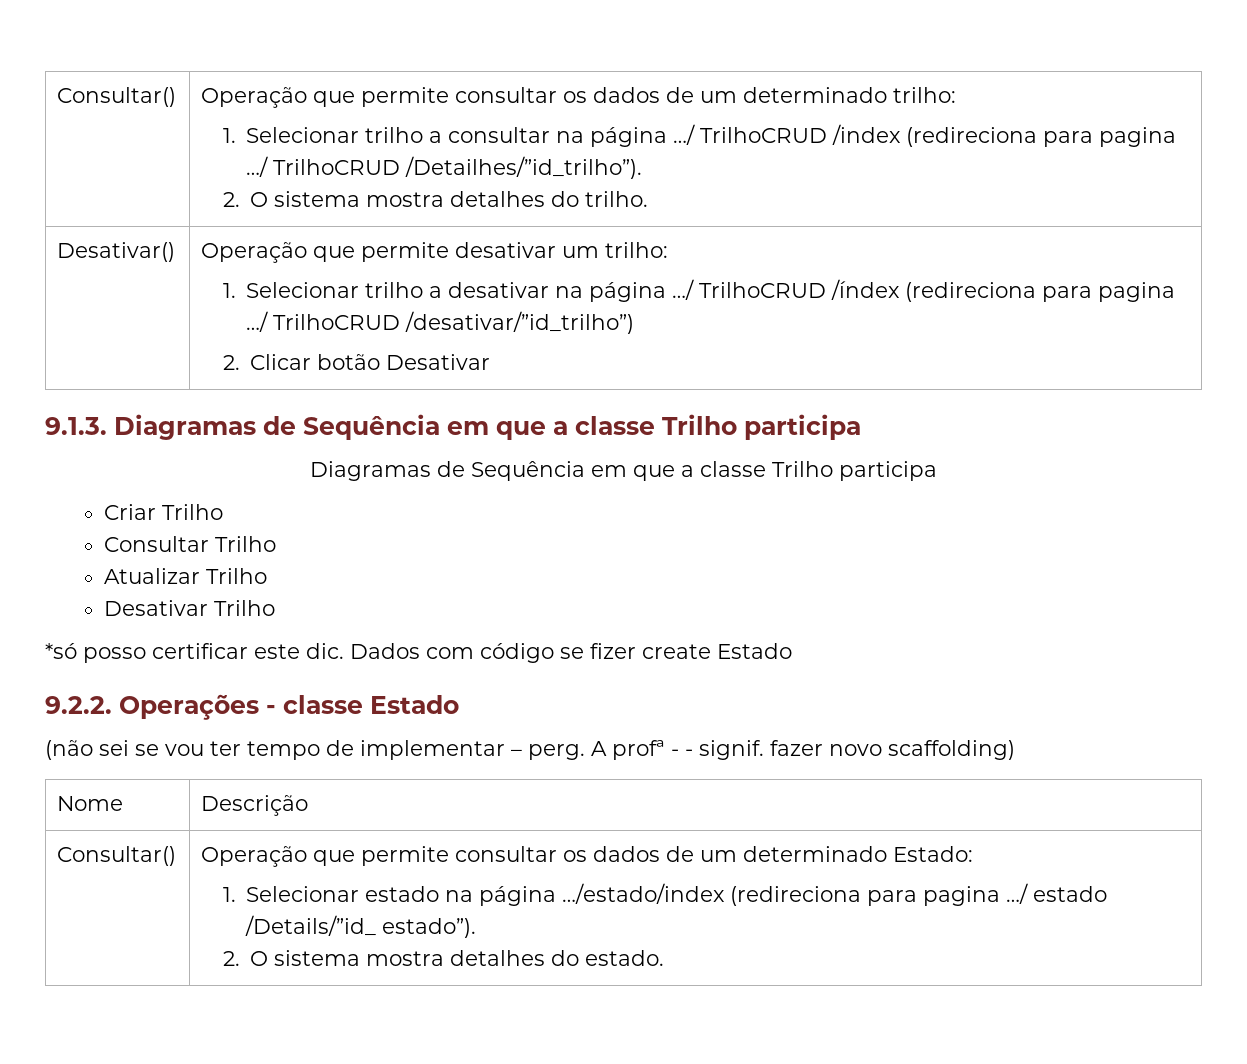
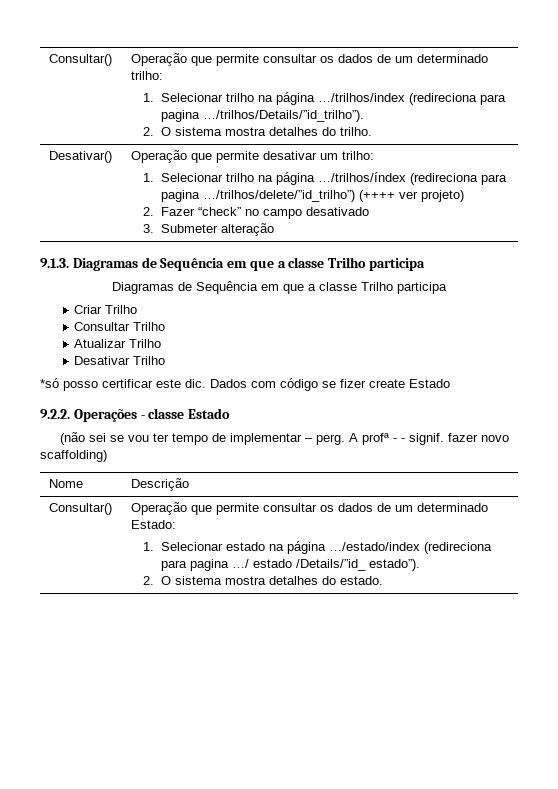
[429,124,1177,147] [246,156,643,179] a consultar na página …/ TrilhoCRUD /index (redireciona para pagina …/ TrilhoCRUD /Detailhes/”id_trilho”). -> [257,92,506,105] [160,110,364,122] na página …/trilhos/index (redireciona para pagina …/trilhos/Details/”id_trilho”).
[429,279,1176,302] [246,311,635,334] [222,354,491,370] a desativar na página …/ TrilhoCRUD /índex (redireciona para pagina …/ TrilhoCRUD /desativar/”id_trilho”) // 2. Clicar botão Desativar -> [257,172,507,185] [160,190,464,202] [143,207,369,219] [143,223,274,236] na página …/trilhos/índex (redireciona para pagina …/trilhos/delete/”id_trilho”) (++++ ver projeto) // 2. Fazer “check” no campo desativado // 3. Submeter alteração

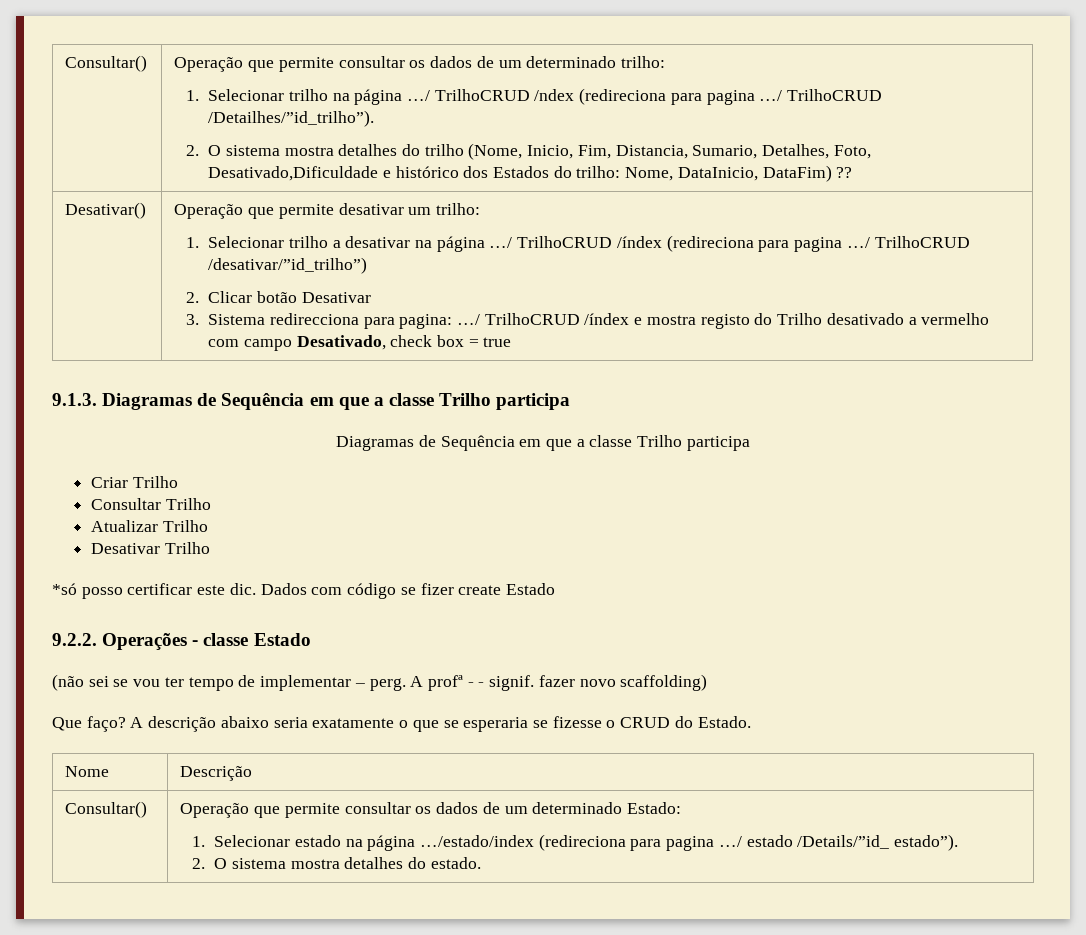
[317,93,506,105] [160,110,364,122] [143,127,372,136] …/trilhos/index (redireciona para pagina …/trilhos/Details/”id_trilho”). // 2. O sistema mostra detalhes do trilho. -> [407,88,883,105] [208,110,375,127] [186,143,871,160] [208,165,853,182] …/ TrilhoCRUD /ndex (redireciona para pagina …/ TrilhoCRUD /Detailhes/”id_trilho”). // 2. O sistema mostra detalhes do trilho (Nome, Inicio, Fim, Distancia, Sumario, Detalhes, Foto, Desativado,Dificuldade e histórico dos Estados do trilho: Nome, DataInicio, DataFim) ??
[257,172,507,185] [160,190,464,202] [143,207,369,219] [143,223,274,236] na página …/trilhos/índex (redireciona para pagina …/trilhos/delete/”id_trilho”) (++++ ver projeto) // 2. Fazer “check” no campo desativado // 3. Submeter alteração -> [332,235,970,252] [208,257,368,274] [186,291,371,303] [186,313,990,329] [208,335,512,351] a desativar na página …/ TrilhoCRUD /índex (redireciona para pagina …/ TrilhoCRUD /desativar/”id_trilho”) // 2. Clicar botão Desativar // 3. Sistema redirecciona para pagina: …/ TrilhoCRUD /índex e mostra registo do Trilho desativado a vermelho com campo Desativado, check box = true
(107, 456) none -> [52,716,751,732] // Que faço? A descrição abaixo seria exatamente o que se esperaria se fizesse o CRUD do Estado.

